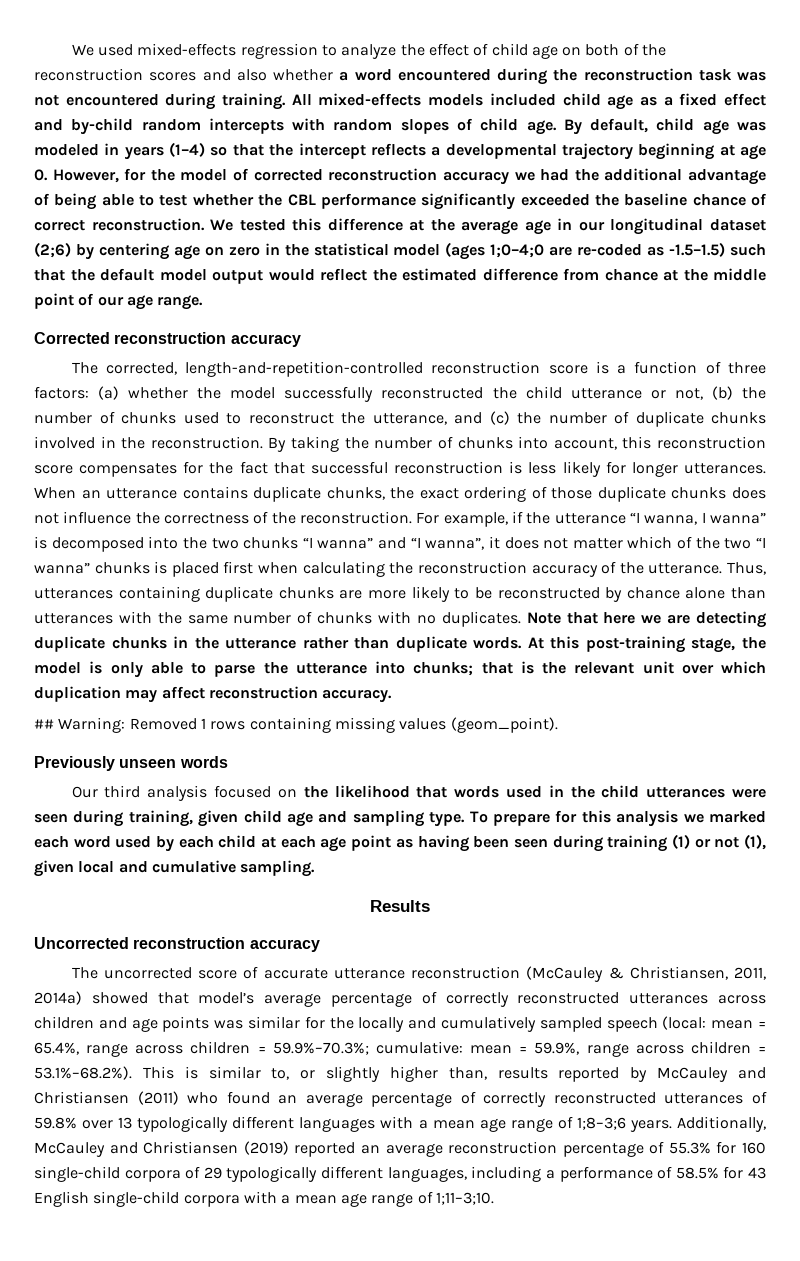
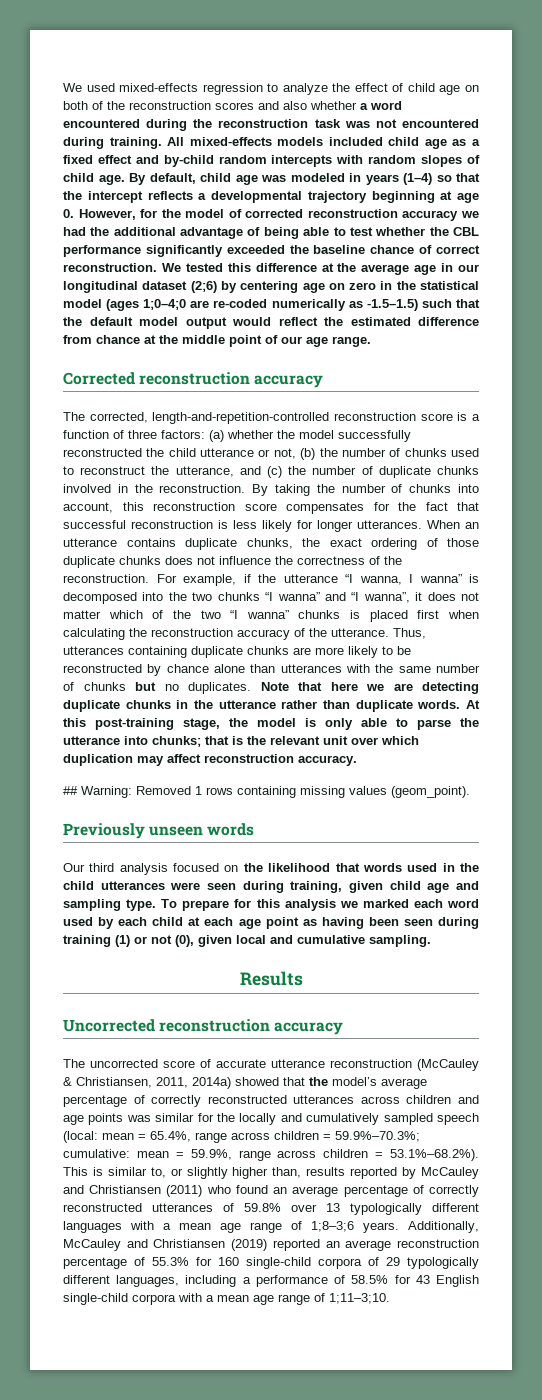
(643, 250) none -> [271,299,346,311] numerically
[378,611,412,624] with -> [135,682,156,691] but
[744,834,767,850] (1), -> [175,935,194,947] (0),
(189, 998) none -> [309,1077,328,1086] the

